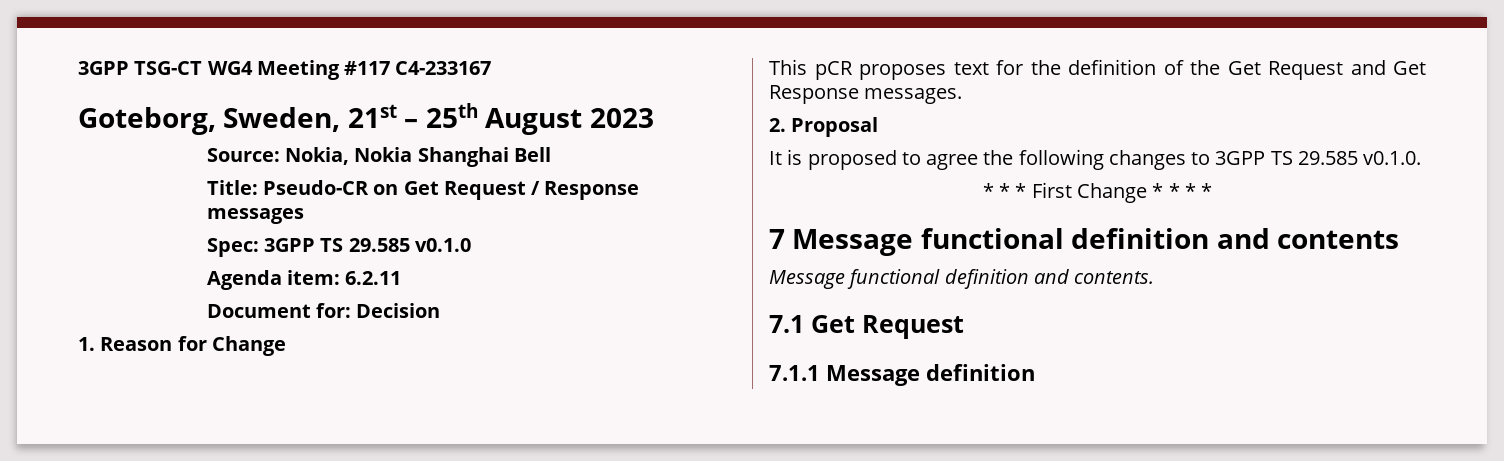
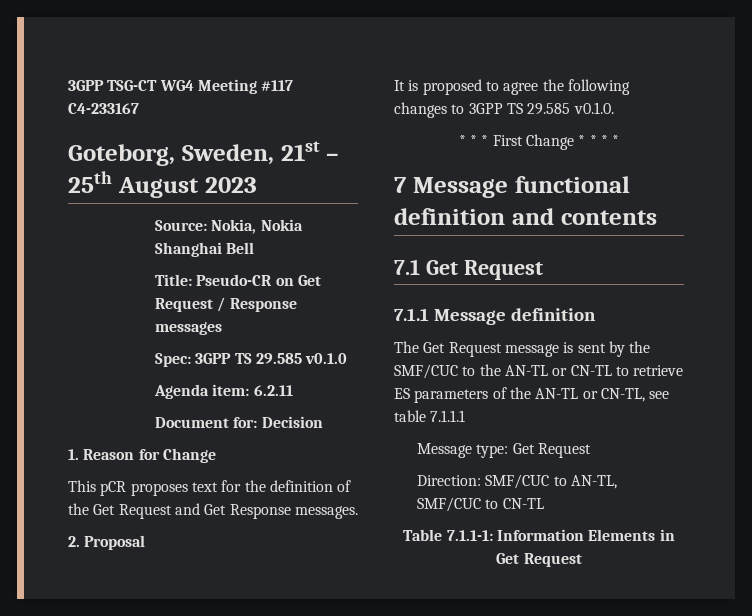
[769,269,1155,289] // Message functional definition and contents. -> (657, 217) none
(1035, 372) none -> [394,341,651,357] [394,364,684,379] [394,387,670,403] [394,410,466,422] [416,443,591,458] [416,474,617,489] [416,497,544,512] [403,529,675,541] [496,553,582,567] // The Get Request message is sent by the SMF/CUC to the AN-TL or CN-TL to retrieve ES parameters of the AN-TL or CN-TL, see table 7.1.1.1 // Message type: Get Request // Direction: SMF/CUC to AN-TL, SMF/CUC to CN-TL // Table 7.1.1-1: Information Elements in Get Request

